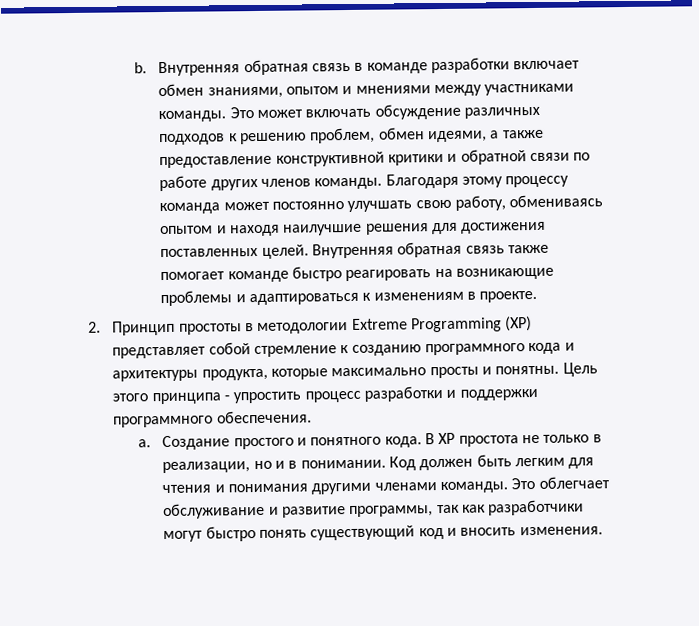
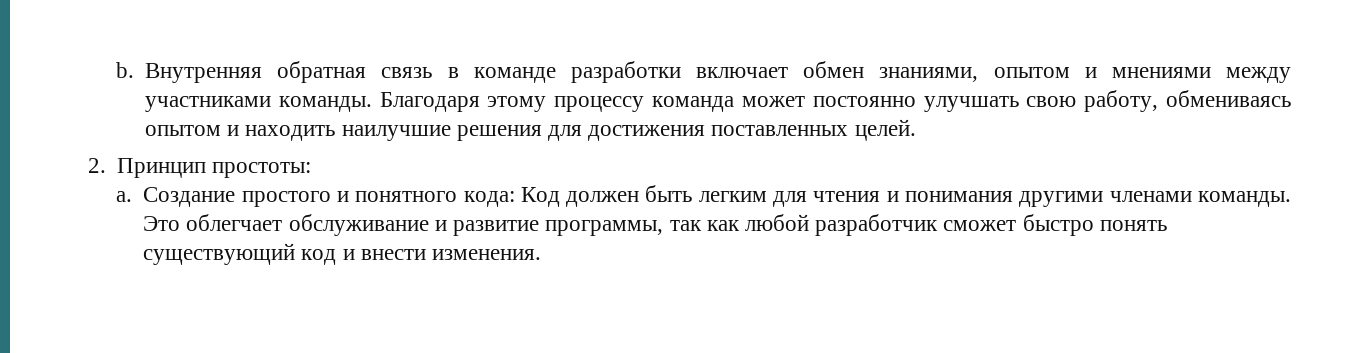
[229,103,541,120] [159,127,544,146] [159,149,591,169] [159,175,383,192] Это может включать обсуждение различных подходов к решению проблем, обмен идеями, а также предоставление конструктивной критики и обратной связи по работе других членов команды. -> (372, 104) none
[230,224,281,237] находя -> [245,125,336,141] находить
[312,241,550,259] [160,266,555,283] [160,290,538,307] [88,316,533,336] [112,342,575,359] [112,362,598,382] [112,385,538,405] [113,410,312,428] Внутренняя обратная связь также помогает команде быстро реагировать на возникающие проблемы и адаптироваться к изменениям в проекте. // 2. Принцип простоты в методологии Extreme Programming (XP) представляет собой стремление к созданию программного кода и архитектуры продукта, которые максимально просты и понятны. Цель этого принципа - упростить процесс разработки и поддержки программного обеспечения. -> [87,158,312,178] // 2. Принцип простоты:
[384,432,602,448] [162,459,386,474] кода. В XP простота не только в реализации, но и в понимании. -> [463,191,515,207] кода:
[488,499,585,516] [163,530,204,543] разработчики могут -> [744,214,1017,236] любой разработчик сможет
[460,527,517,536] вносить -> [360,249,426,260] внести

